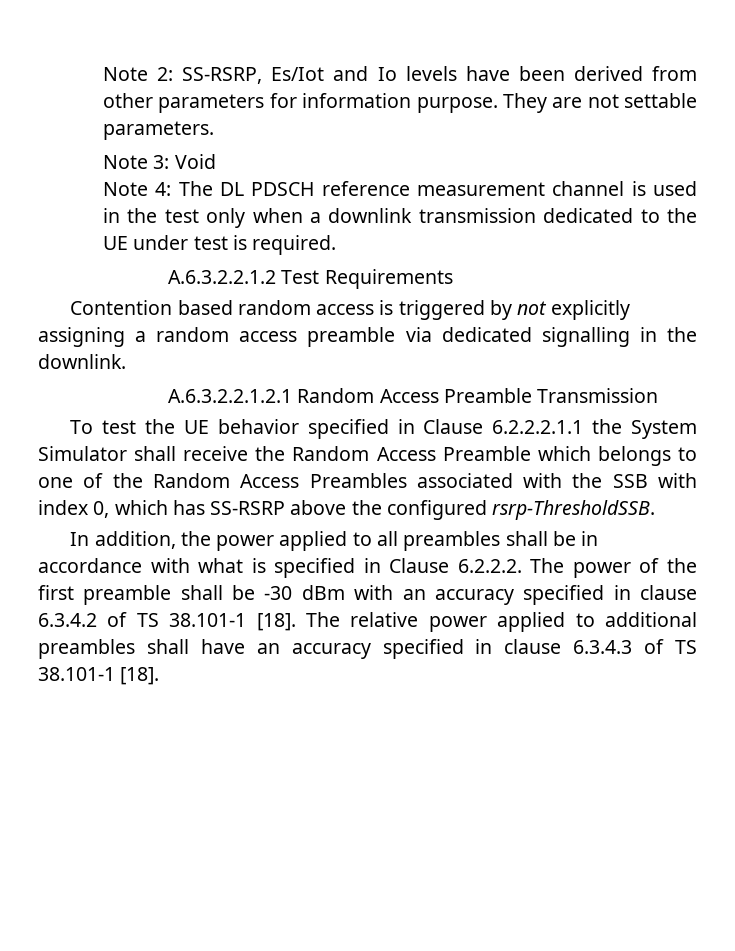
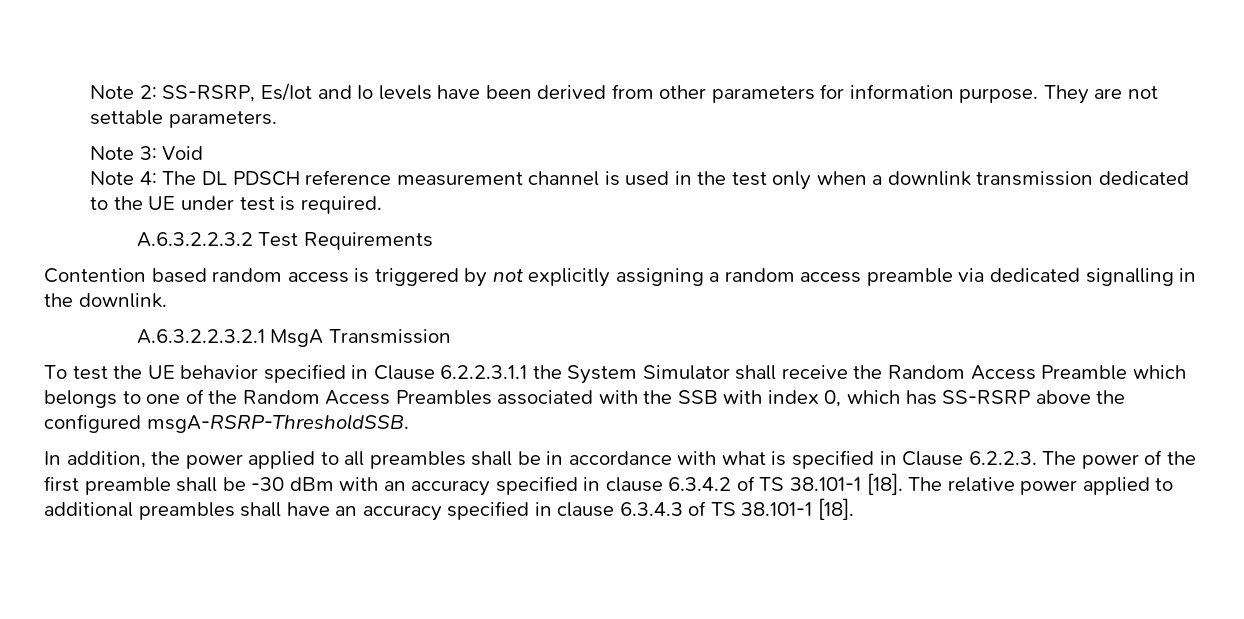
[168,270,277,284] A.6.3.2.2.1.2 -> [136,232,253,247] A.6.3.2.2.3.2
[168,388,532,403] A.6.3.2.2.1.2.1 Random Access Preamble -> [136,329,324,347] A.6.3.2.2.3.2.1 MsgA
[492,420,584,434] 6.2.2.2.1.1 -> [440,365,528,379] 6.2.2.3.1.1
[492,500,656,520] rsrp-ThresholdSSB. -> [146,414,409,433] msgA-RSRP-ThresholdSSB.
[457,559,522,573] 6.2.2.2. -> [968,451,1037,465] 6.2.2.3.

